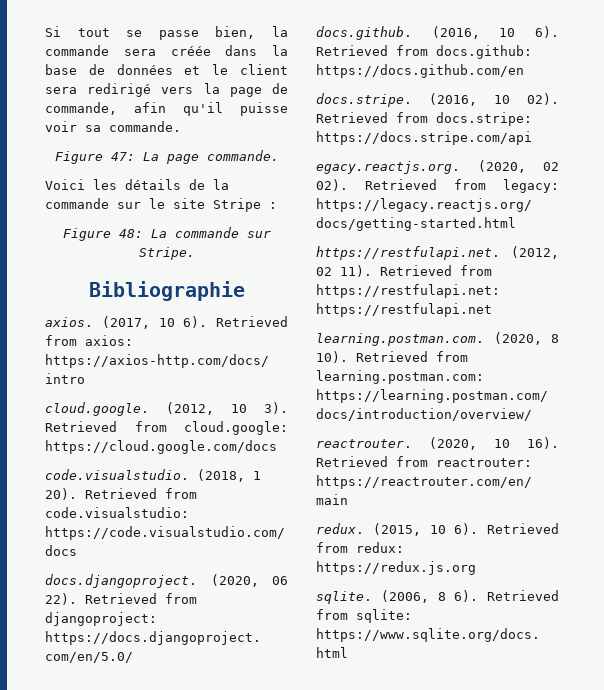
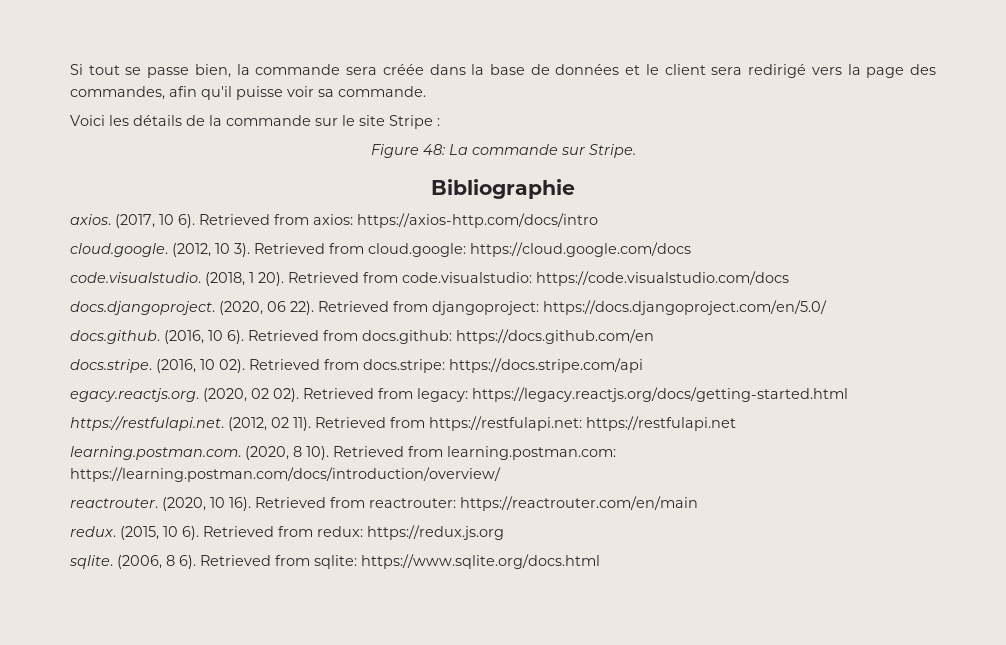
[272,83,288,94] [45,102,117,115] de commande, -> [910,64,937,75] [70,86,165,100] des commandes,
[54,150,279,164] // Figure 47: La page commande. -> (426, 91) none

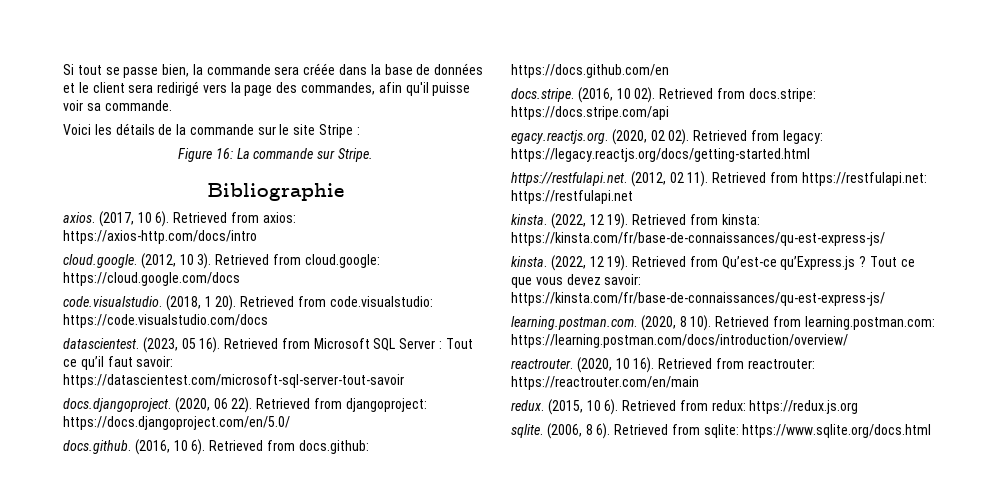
[422,144,445,155] 48: -> [215,148,233,159] 16:
(789, 278) none -> [63,337,473,353] [63,356,174,370] [63,374,404,388] // datascientest. (2023, 05 16). Retrieved from Microsoft SQL Server : Tout ce qu’il faut savoir: https://datascientest.com/microsoft-sql-server-tout-savoir
(736, 423) none -> [511,213,760,229] [511,232,885,246] [511,255,915,271] [511,274,642,288] [511,292,885,306] // kinsta. (2022, 12 19). Retrieved from kinsta: https://kinsta.com/fr/base-de-connaissances/qu-est-express-js/ // kinsta. (2022, 12 19). Retrieved from Qu’est-ce qu’Express.js ? Tout ce que vous devez savoir: https://kinsta.com/fr/base-de-connaissances/qu-est-express-js/

